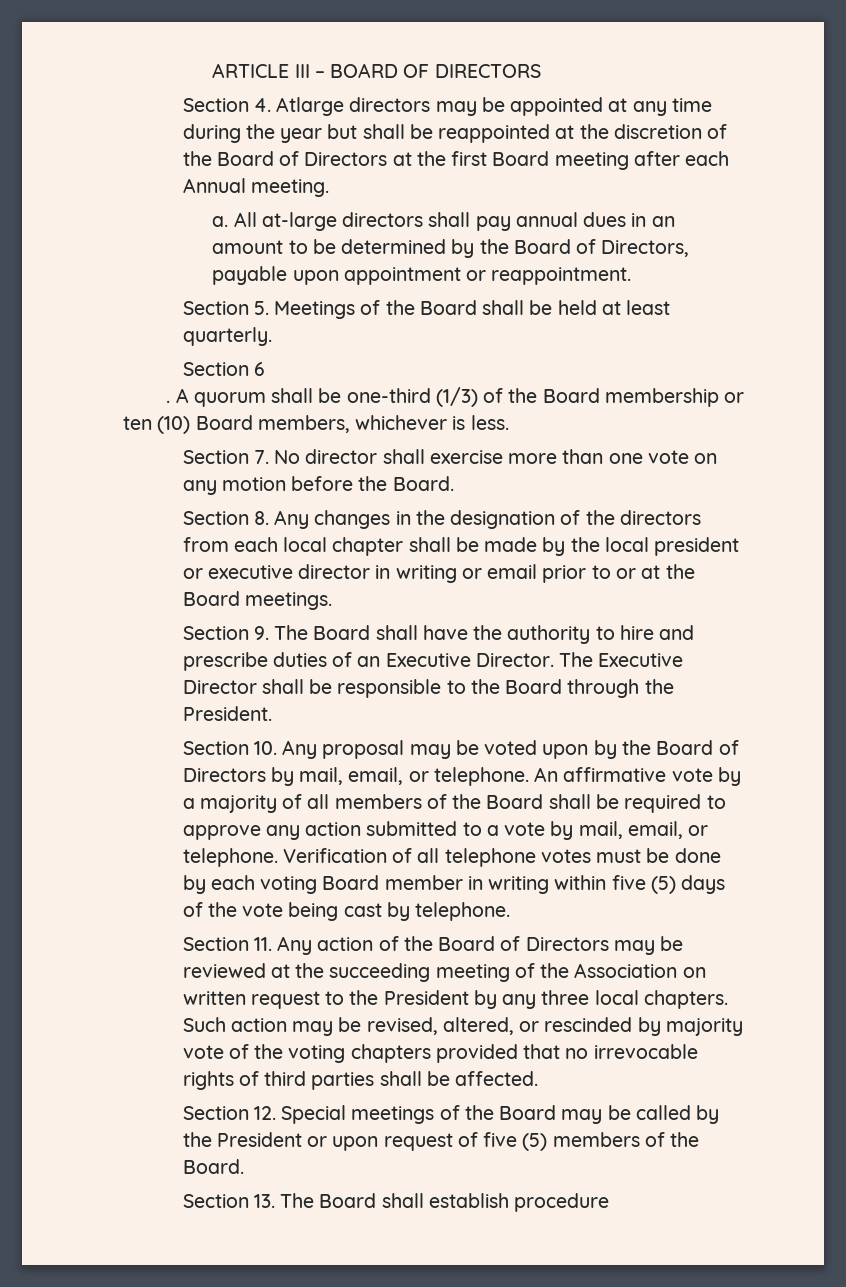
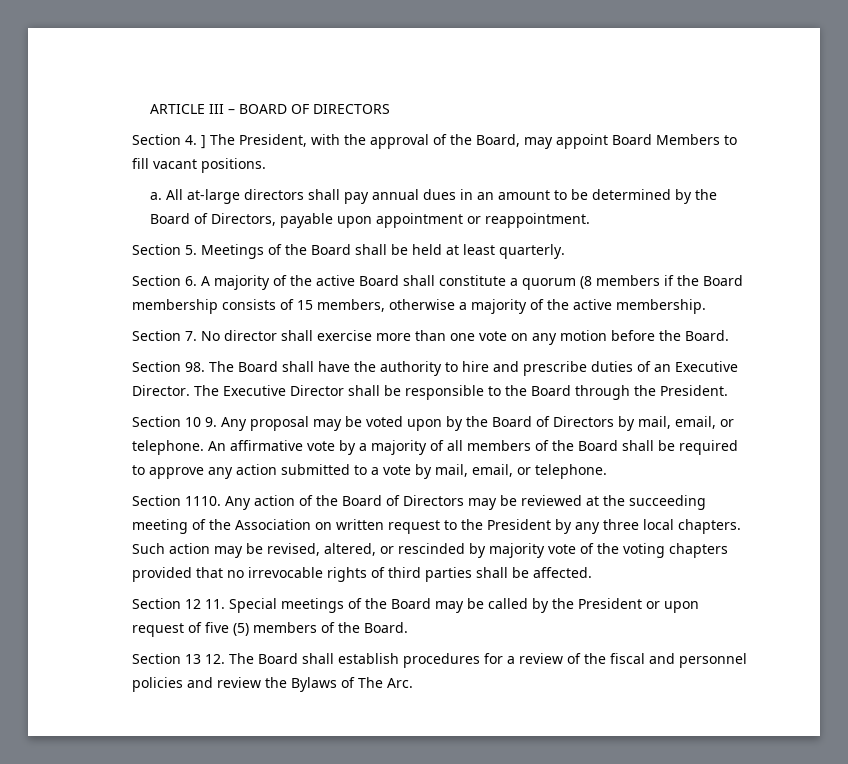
[276,97,712,116] [182,124,728,143] [182,151,730,170] [182,178,329,197] Atlarge directors may be appointed at any time during the year but shall be reappointed at the discretion of the Board of Directors at the first Board meeting after each Annual meeting. -> [200,134,737,149] [131,158,266,173] ] The President, with the approval of the Board, may appoint Board Members to fill vacant positions.
[253,362,265,376] [166,387,745,407] [123,415,509,434] 6 // . A quorum shall be one-third (1/3) of the Board membership or ten (10) Board members, whichever is less. -> [184,275,743,290] [131,299,706,314] 6. A majority of the active Board shall constitute a quorum (8 members if the Board membership consists of 15 members, otherwise a majority of the active membership.
[253,510,701,529] [182,537,740,556] [182,564,695,583] [182,591,332,610] [182,626,269,640] 8. Any changes in the designation of the directors from each local chapter shall be made by the local president or executive director in writing or email prior to or at the Board meetings. // Section 9. -> [184,362,205,372] 98.
[253,741,277,755] 10. -> [184,417,217,427] 10 9.
[282,848,721,867] [182,875,726,894] [182,902,511,921] [182,937,272,951] Verification of all telephone votes must be done by each voting Board member in writing within five (5) days of the vote being cast by telephone. // Section 11. -> [131,495,221,506] // Section 1110.
[253,1106,276,1120] 12. -> [184,599,225,609] 12 11.
[253,1194,275,1208] 13. -> [184,654,225,664] 13 12.
[514,1193,610,1212] procedure -> [402,653,747,668] [131,677,413,692] procedures for a review of the fiscal and personnel policies and review the Bylaws of The Arc.

